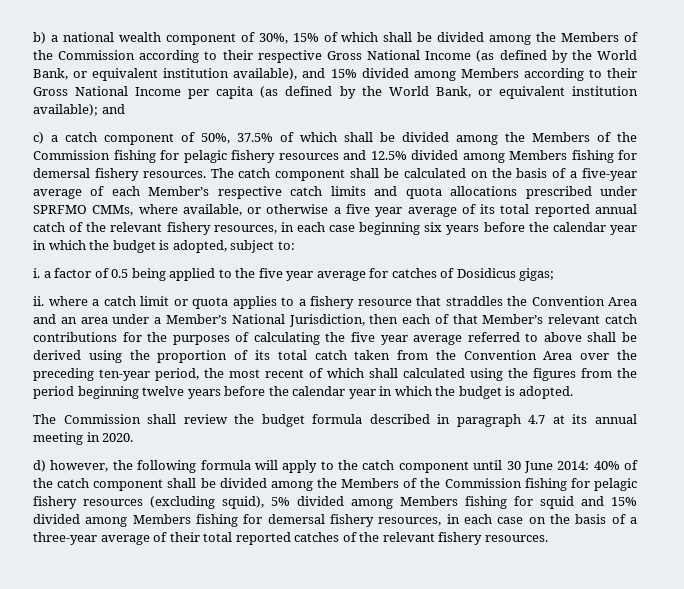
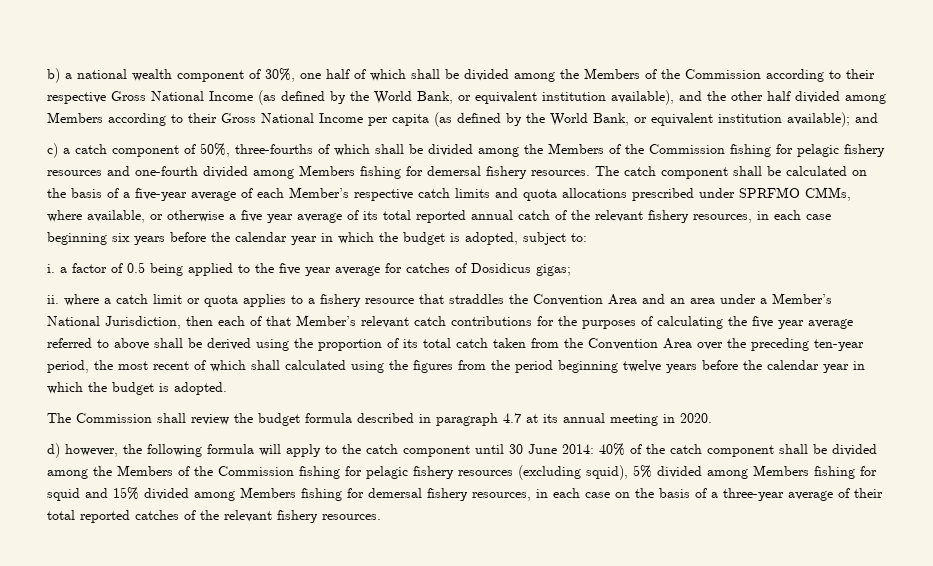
[292,33,319,42] 15% -> [300,69,350,79] one half
[330,69,357,78] 15% -> [707,91,791,101] the other half
[237,133,273,142] 37.5% -> [235,144,313,154] three-fourths
[370,151,407,160] 12.5% -> [135,166,198,176] one-fourth

